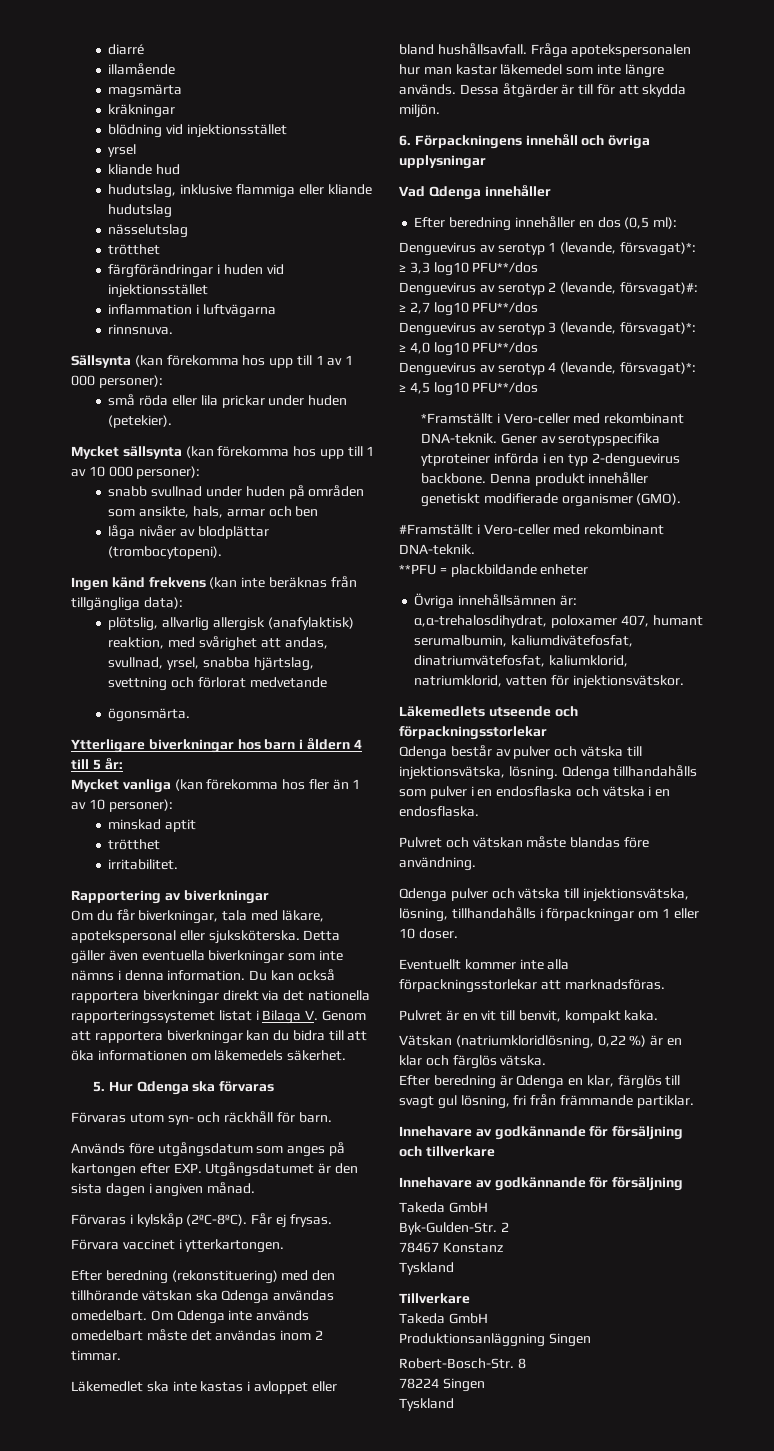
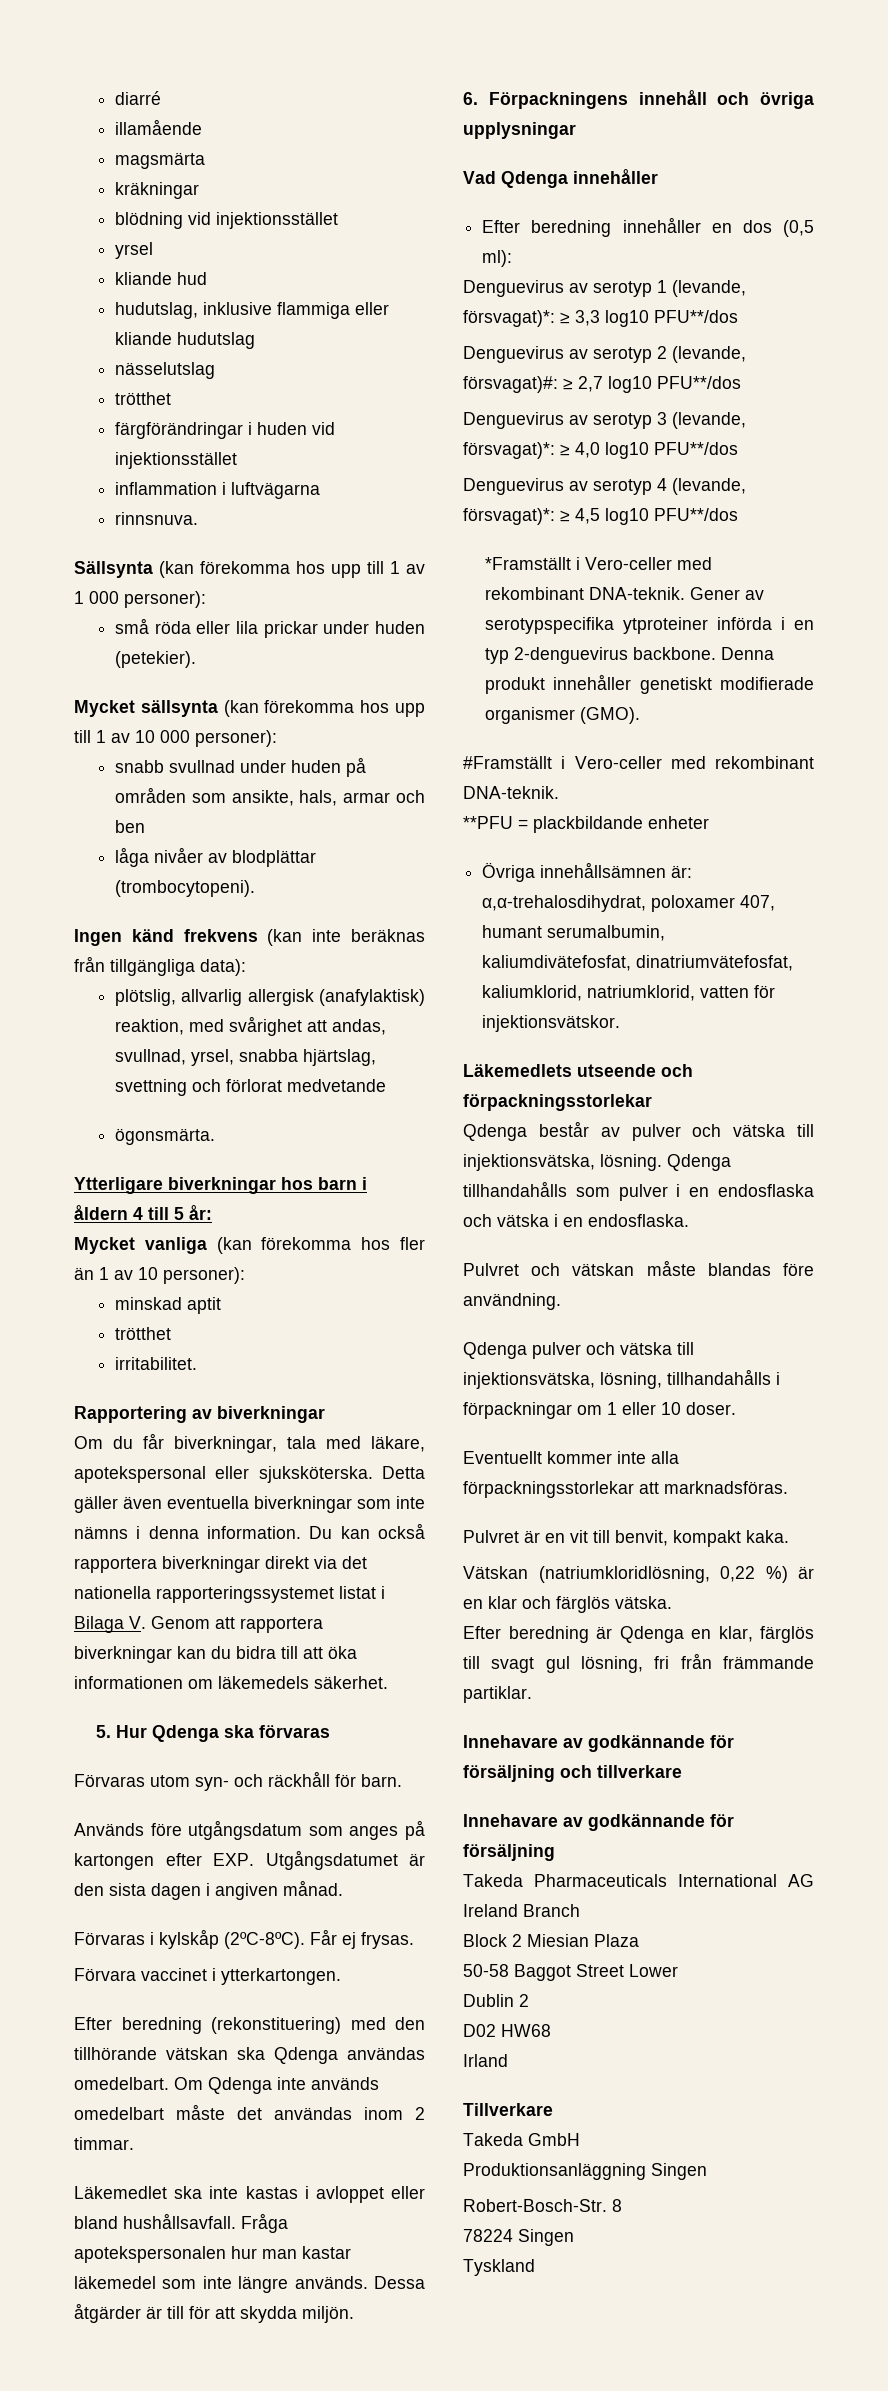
[448,1202,488,1213] [399,1222,509,1235] [399,1242,503,1253] [399,1262,454,1275] GmbH // Byk-Gulden-Str. 2 // 78467 Konstanz // Tyskland -> [534,1874,814,1887] [463,1904,580,1917] [463,1934,639,1947] [463,1964,678,1981] [463,1994,529,2007] [463,2024,551,2037] [463,2054,508,2067] Pharmaceuticals International AG Ireland Branch // Block 2 Miesian Plaza // 50-58 Baggot Street Lower // Dublin 2 // D02 HW68 // Irland

